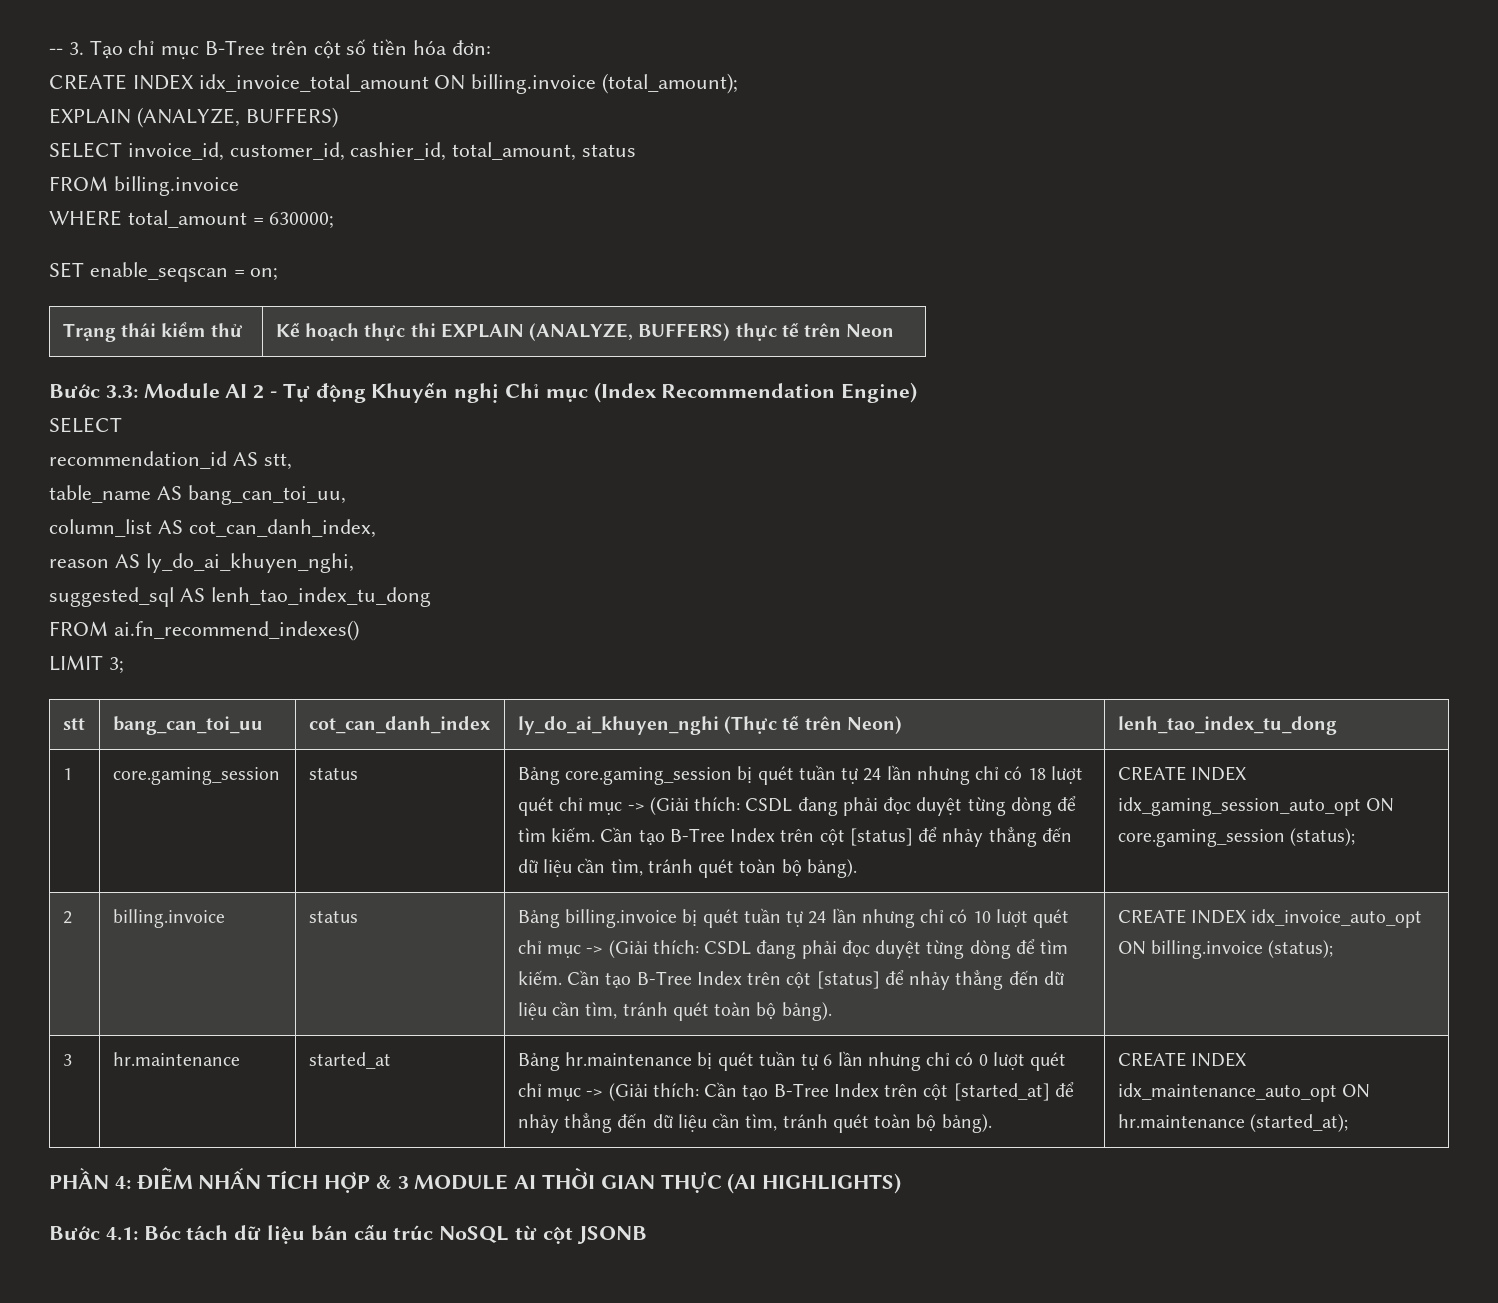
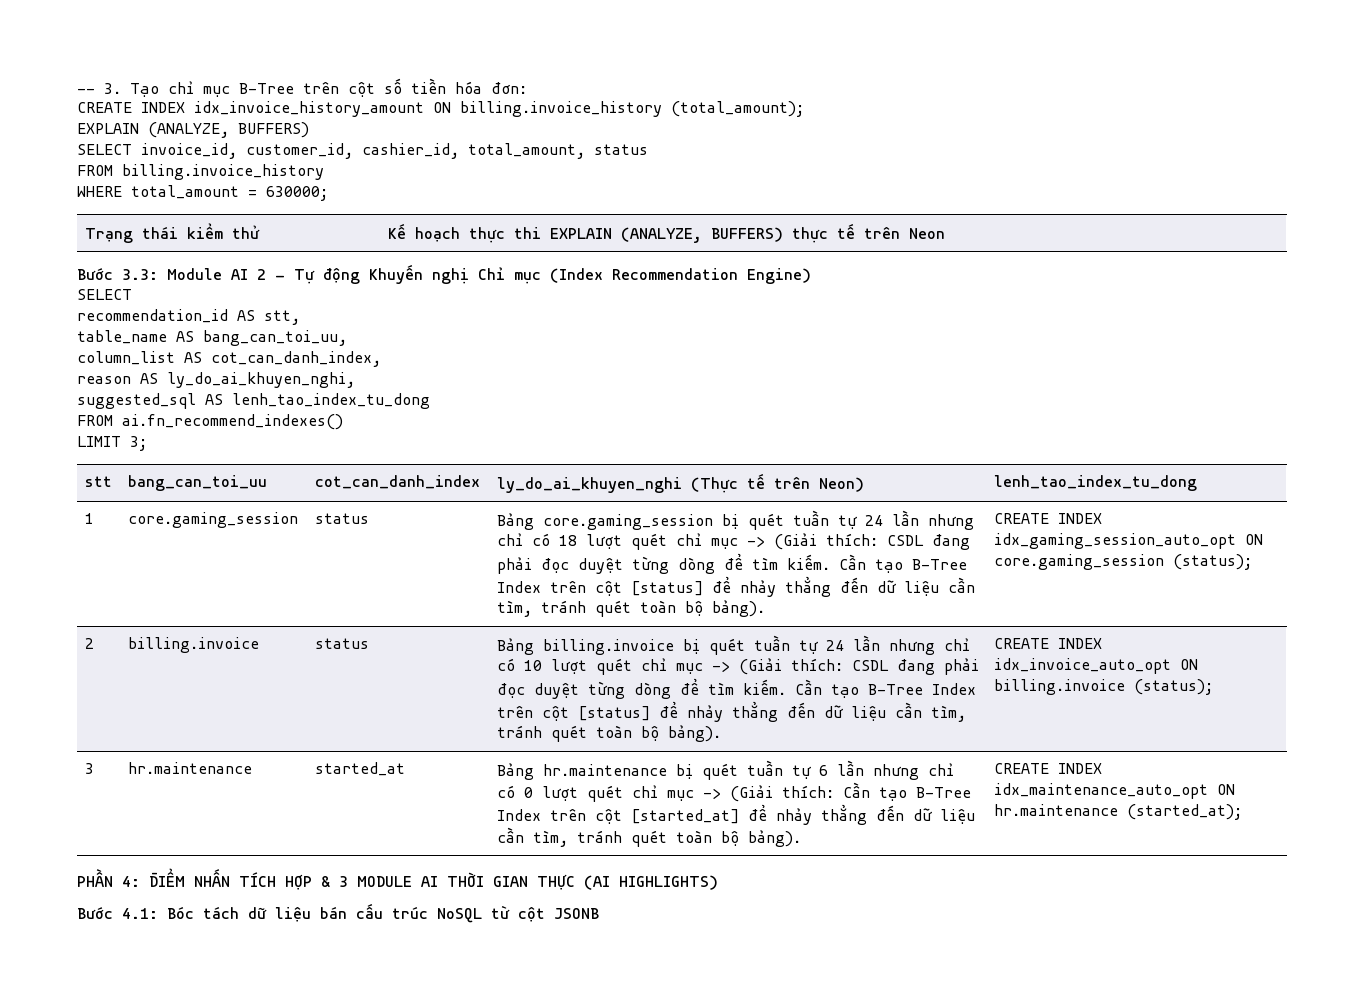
[198,74,597,94] idx_invoice_total_amount ON billing.invoice -> [194,101,662,117] idx_invoice_history_amount ON billing.invoice_history
[113,176,239,196] billing.invoice -> [122,164,324,180] billing.invoice_history
[49,262,279,282] // SET enable_seqscan = on; -> (328, 193) none

